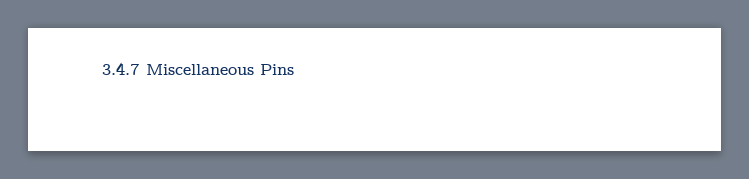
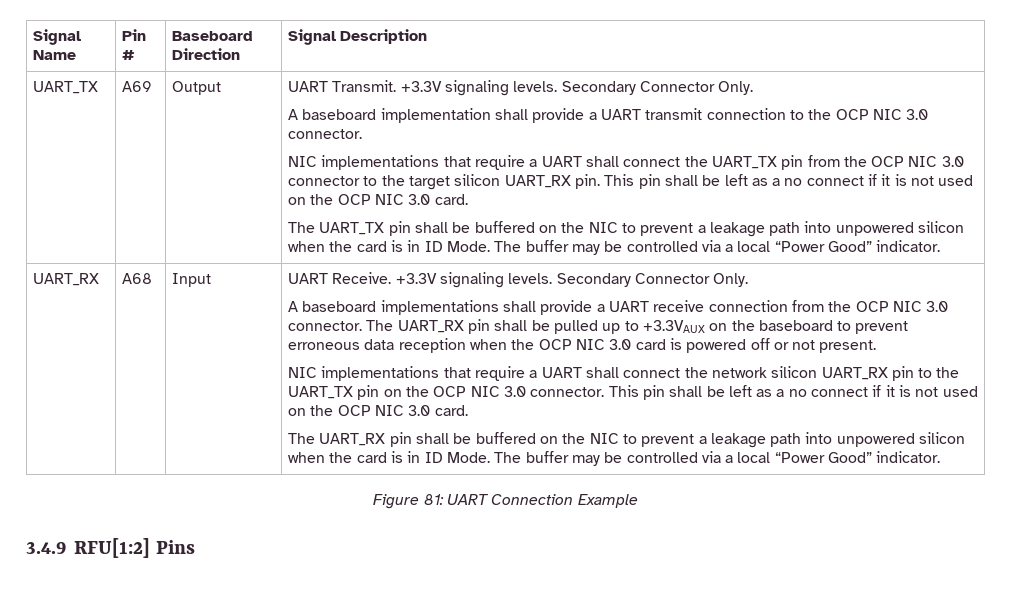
[102,62,255,75] 3.4.7 Miscellaneous -> [32,29,81,45] [32,50,76,60] [121,29,146,41] [121,50,135,60] [171,31,253,41] [171,48,240,60] [287,29,428,45] [32,81,98,94] [121,81,152,92] [171,81,221,95] [287,80,754,96] [287,108,929,123] [287,129,362,139] [287,155,964,170] [287,174,974,190] [287,194,468,205] [287,221,965,237] [287,240,941,255] [32,273,99,286] [121,273,152,284] [171,273,211,287] [287,272,749,288] [287,300,949,315] [287,319,909,334] [287,338,877,353] [287,366,960,381] [287,385,978,400] [287,405,468,416] [287,432,966,448] [287,451,941,466] [373,494,638,509] [26,538,150,558] Signal Name | Pin # | Baseboard Direction | Signal Description // UART_TX | A69 | Output | UART Transmit. +3.3V signaling levels. Secondary Connector Only. // A baseboard implementation shall provide a UART transmit connection to the OCP NIC 3.0 connector. // NIC implementations that require a UART shall connect the UART_TX pin from the OCP NIC 3.0 connector to the target silicon UART_RX pin. This pin shall be left as a no connect if it is not used on the OCP NIC 3.0 card. // The UART_TX pin shall be buffered on the NIC to prevent a leakage path into unpowered silicon when the card is in ID Mode. The buffer may be controlled via a local “Power Good” indicator. // UART_RX | A68 | Input | UART Receive. +3.3V signaling levels. Secondary Connector Only. // A baseboard implementations shall provide a UART receive connection from the OCP NIC 3.0 connector. The UART_RX pin shall be pulled up to +3.3VAUX on the baseboard to prevent erroneous data reception when the OCP NIC 3.0 card is powered off or not present. // NIC implementations that require a UART shall connect the network silicon UART_RX pin to the UART_TX pin on the OCP NIC 3.0 connector. This pin shall be left as a no connect if it is not used on the OCP NIC 3.0 card. // The UART_RX pin shall be buffered on the NIC to prevent a leakage path into unpowered silicon when the card is in ID Mode. The buffer may be controlled via a local “Power Good” indicator. // Figure 81: UART Connection Example // 3.4.9 RFU[1:2]

